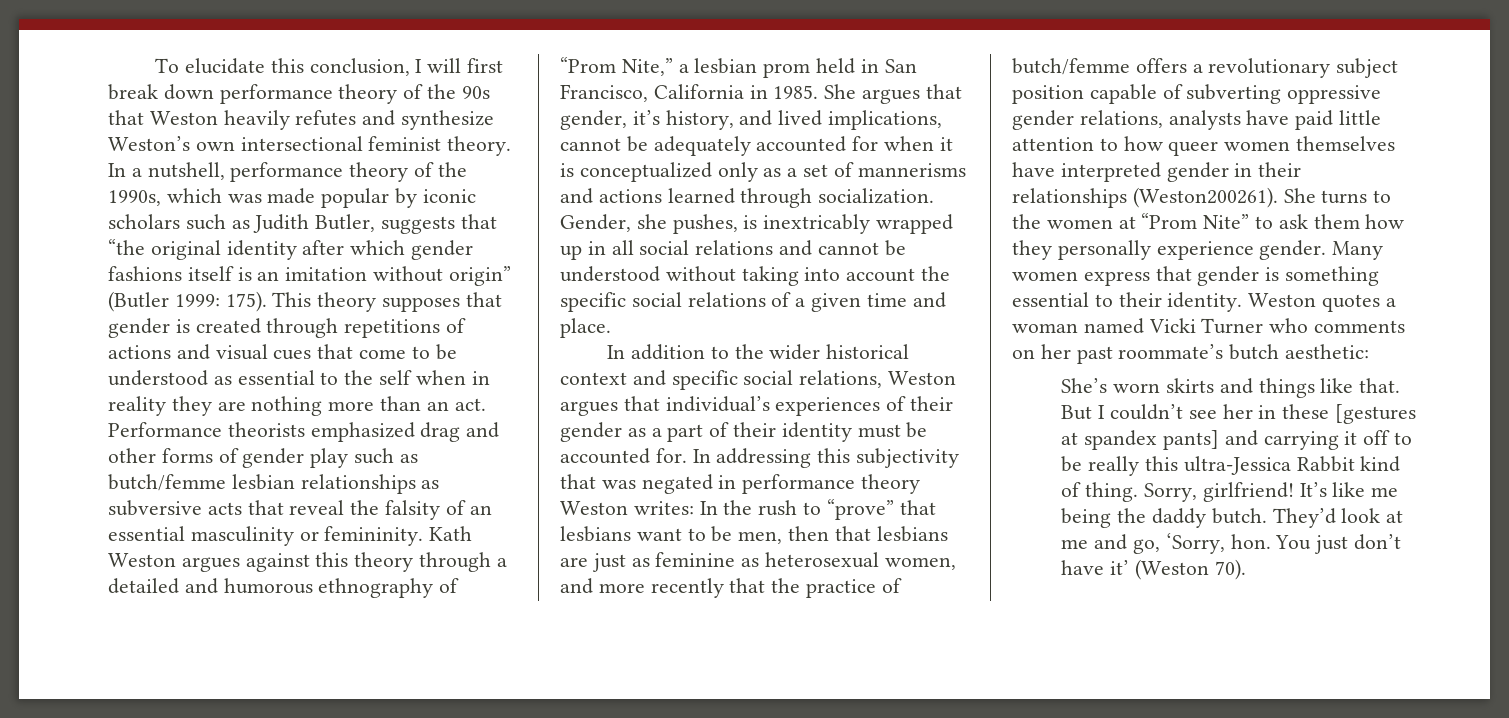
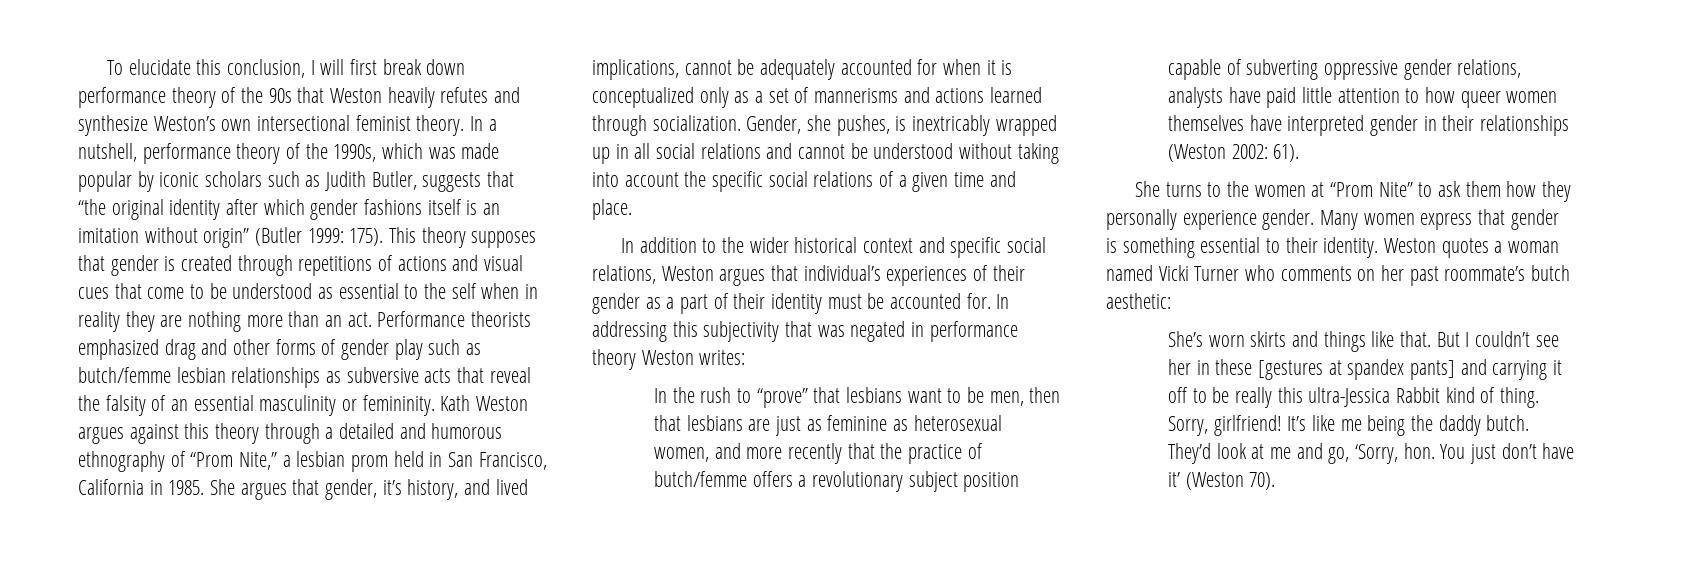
(694, 508) none -> (746, 357) //
[1132,187,1278,208] (Weston200261). -> [1167,144,1300,162] (Weston 2002: 61). //

